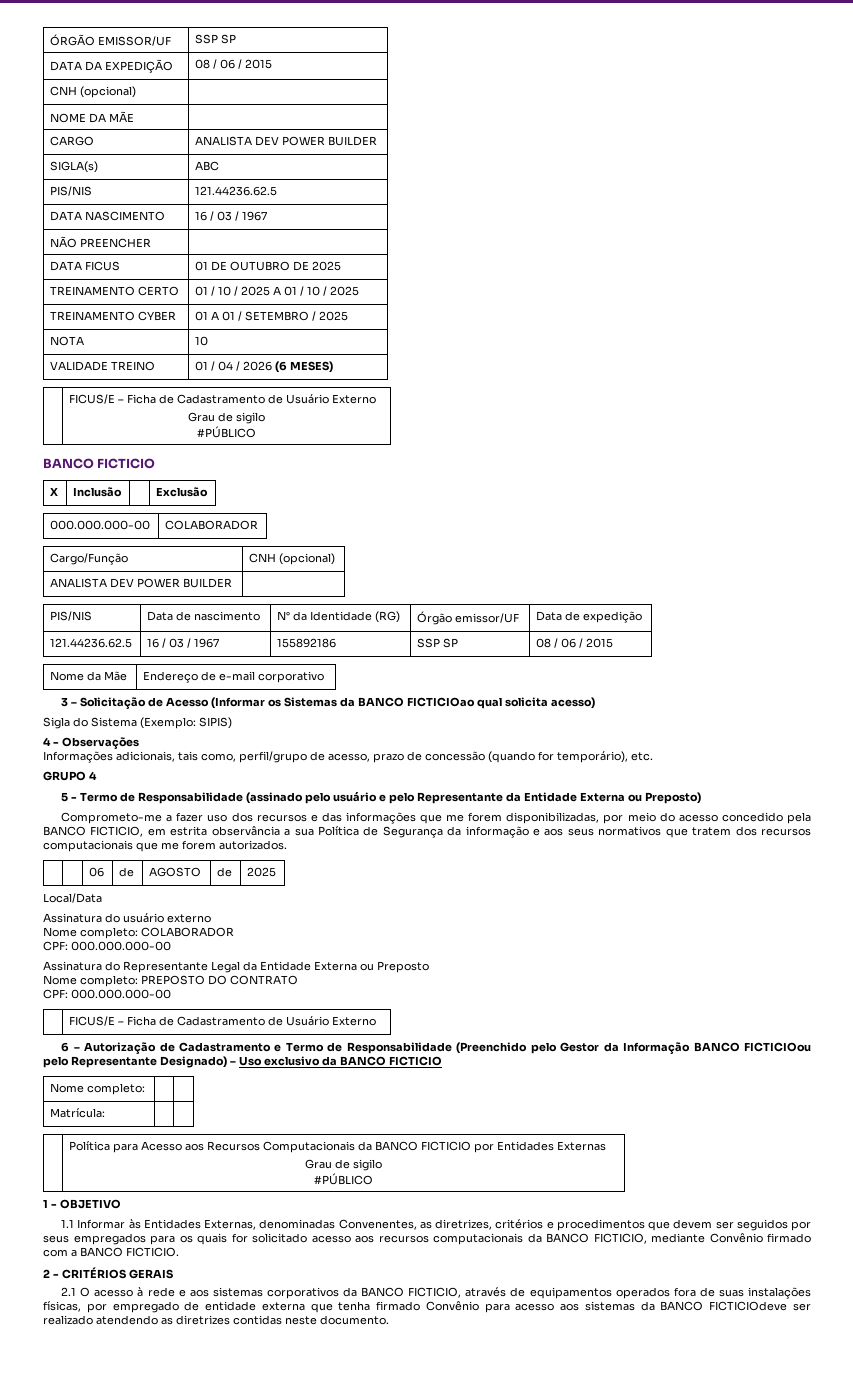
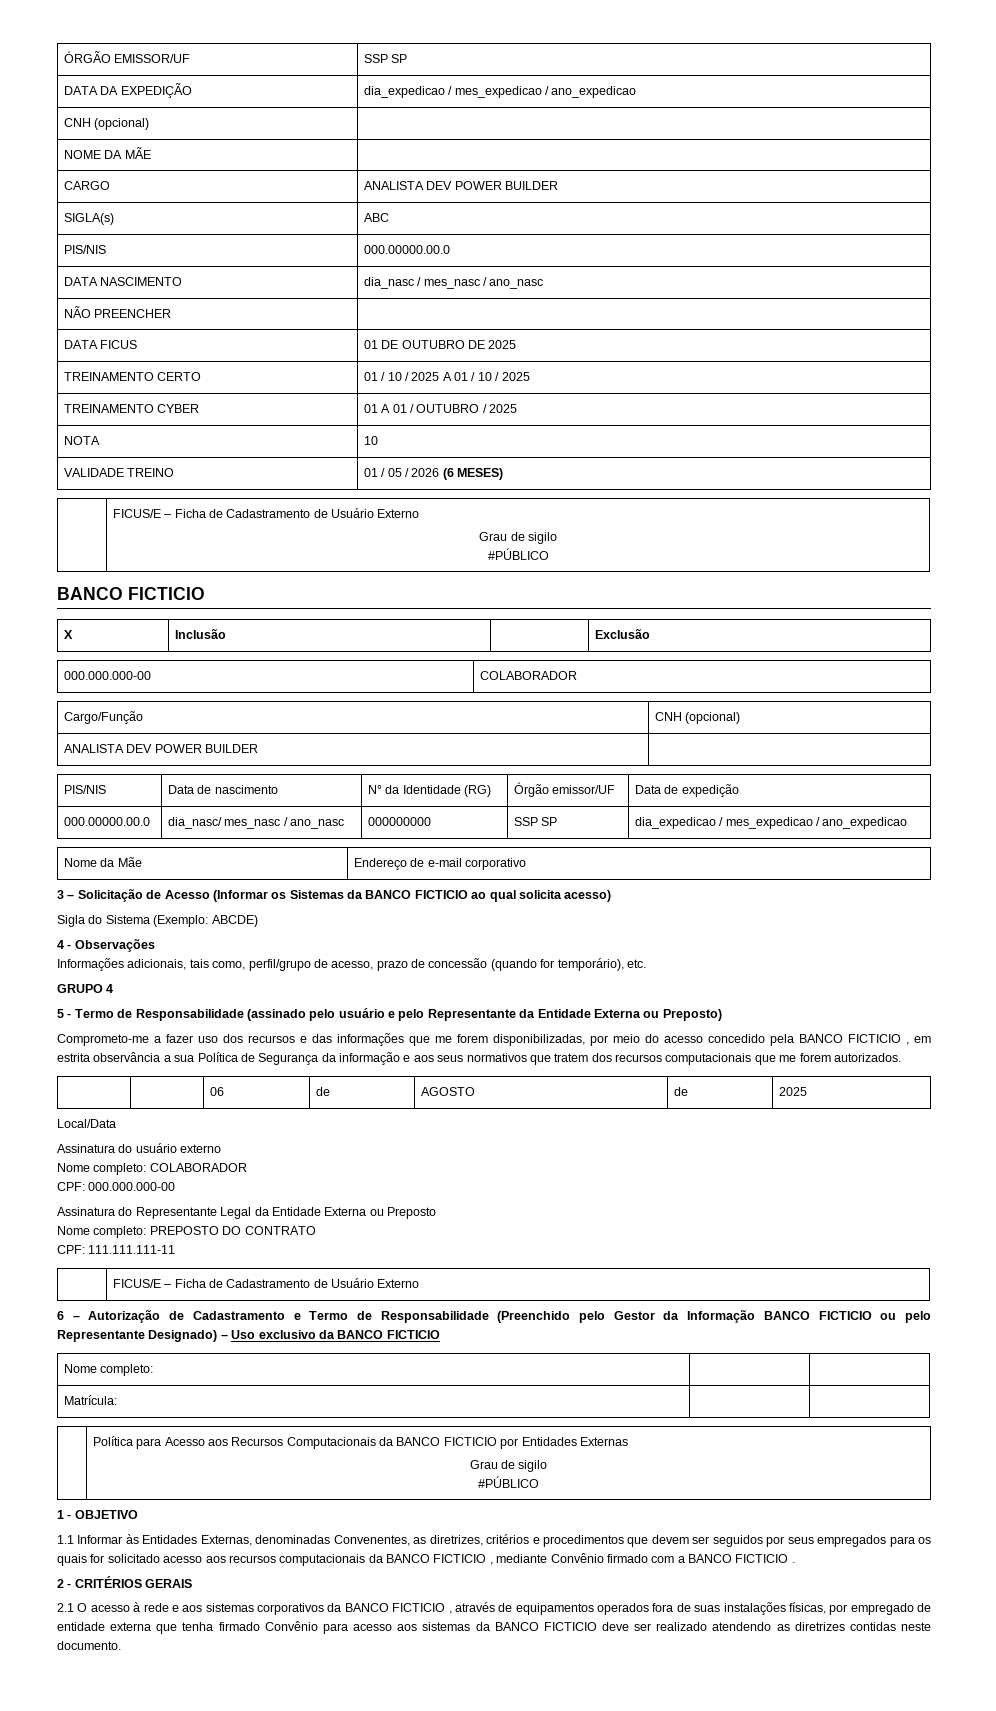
[195,59,273,69] 08 / 06 / 2015 -> [363,86,637,98] dia_expedicao / mes_expedicao / ano_expedicao
[195,186,278,196] 121.44236.62.5 -> [363,245,450,254] 000.00000.00.0
[195,211,268,221] 16 / 03 / 1967 -> [363,277,544,289] dia_nasc / mes_nasc / ano_nasc
[245,311,310,321] SETEMBRO -> [416,404,480,413] OUTUBRO
[218,361,234,371] 04 -> [387,468,402,477] 05
[50,638,133,648] [147,638,220,648] [277,638,337,648] [417,638,459,648] [536,638,614,648] 121.44236.62.5 | 16 / 03 / 1967 | 155892186 | SSP SP | 08 / 06 / 2015 -> [63,817,150,826] [167,817,344,829] [367,817,431,826] [513,817,558,826] [634,817,908,829] 000.00000.00.0 | dia_nasc/ mes_nasc / ano_nasc | 000000000 | SSP SP | dia_expedicao / mes_expedicao / ano_expedicao
[407,697,476,707] FICTICIOao -> [414,890,487,899] FICTICIO ao
[199,717,232,729] SIPIS) -> [211,915,258,927] ABCDE)
[90,826,144,837] FICTICIO, -> [848,1034,909,1045] FICTICIO ,
[71,989,171,999] 000.000.000-00 -> [88,1245,176,1254] 111.111.111-11
[744,1042,811,1052] FICTICIOou -> [818,1311,897,1320] FICTICIO ou
[593,1233,647,1244] FICTICIO, -> [433,1554,493,1565] FICTICIO ,
[126,1247,179,1257] FICTICIO. -> [735,1554,795,1563] FICTICIO .
[408,1287,462,1298] FICTICIO, -> [392,1603,452,1614] FICTICIO ,
[709,1301,788,1311] FICTICIOdeve -> [543,1622,629,1631] FICTICIO deve

